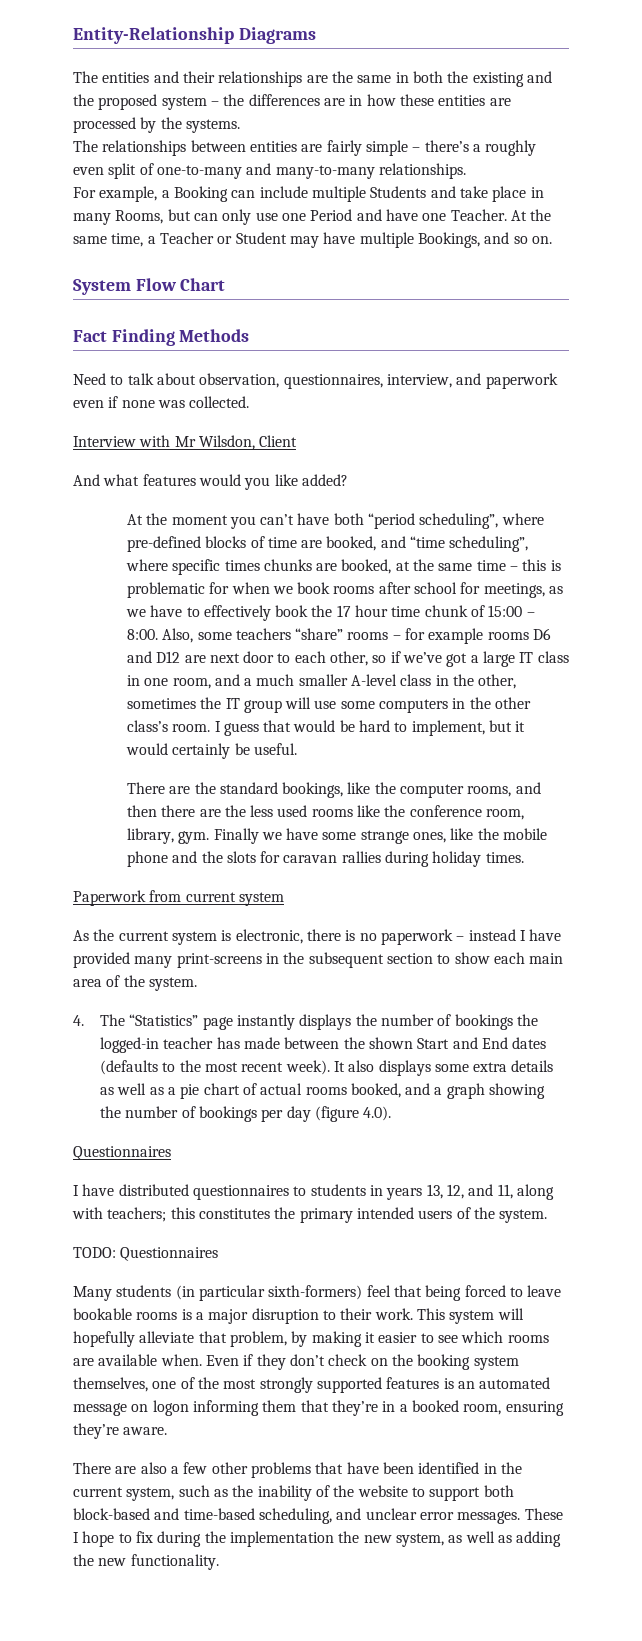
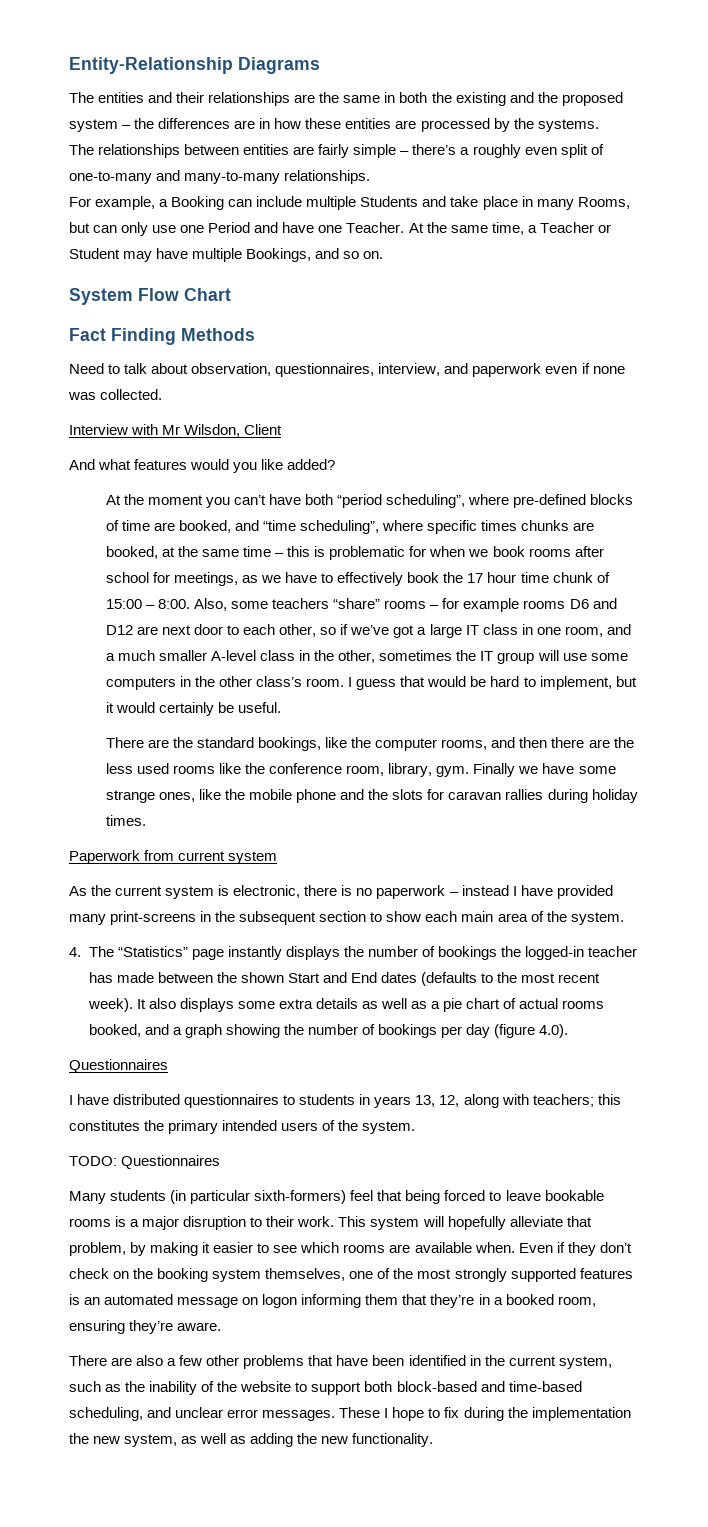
[468,1184,513,1199] and 11, -> (460, 1101) none

